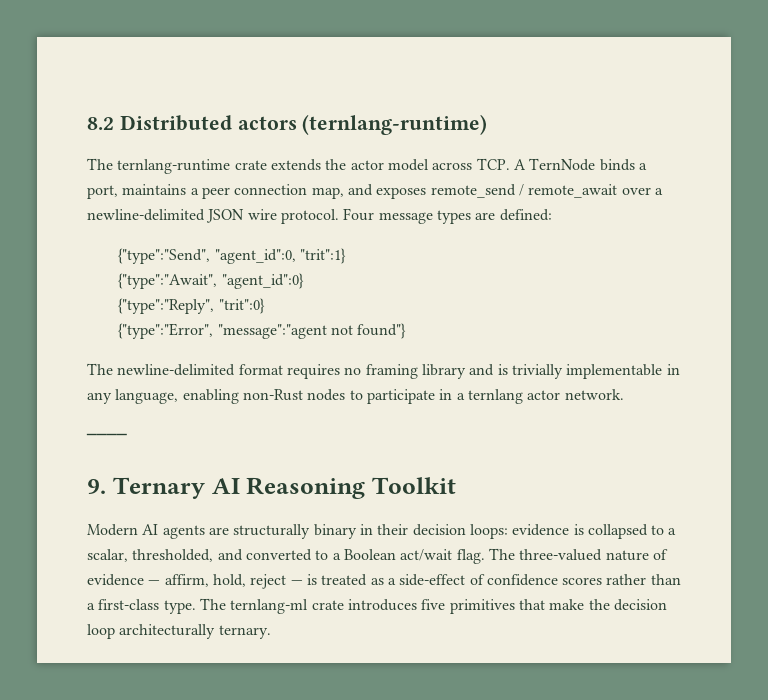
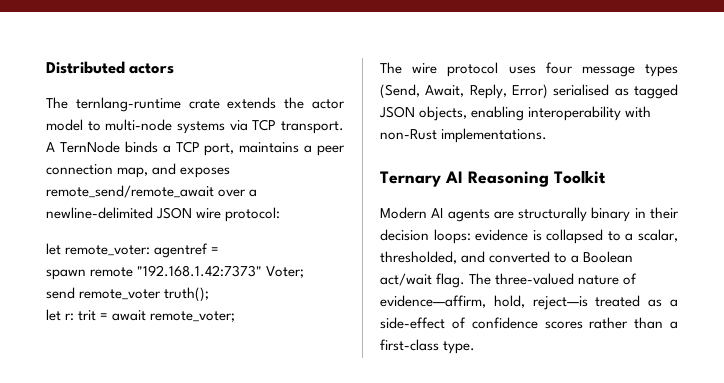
[87,117,114,130] 8.2 -> (46, 67) none
[302,114,488,135] (ternlang-runtime) -> (175, 68) none
[432,158,510,170] across TCP. -> [87,119,344,134] to multi-node systems via TCP transport.
(647, 166) none -> [175,141,200,153] TCP
[430,184,618,198] remote_send / remote_await -> [46,185,214,198] remote_send/remote_await
[280,208,552,224] [118,248,346,264] [118,273,304,289] [118,298,265,314] [118,323,407,339] [87,363,680,379] [87,389,624,404] [86,433,127,440] [87,479,106,494] protocol. Four message types are defined: // {"type":"Send", "agent_id":0, "trit":1} // {"type":"Await", "agent_id":0} // {"type":"Reply", "trit":0} // {"type":"Error", "message":"agent not found"} // The newline-delimited format requires no framing library and is trivially implementable in any language, enabling non-Rust nodes to participate in a ternlang actor network. // ──── // 9. -> [225,207,281,222] [46,243,220,258] [46,265,305,280] [46,287,210,302] [46,309,236,322] [380,62,678,77] [380,84,678,99] [379,106,652,121] [380,128,548,143] protocol: // let remote_voter: agentref = // spawn remote "192.168.1.42:7373" Voter; // send remote_voter truth(); // let r: trit = await remote_voter; // The wire protocol uses four message types (Send, Await, Reply, Error) serialised as tagged JSON objects, enabling interoperability with non-Rust implementations. //
[87,574,317,589] evidence — affirm, hold, reject — is -> [380,295,588,310] evidence—affirm, hold, reject—is
[199,598,667,614] [87,624,271,639] The ternlang-ml crate introduces five primitives that make the decision loop architecturally ternary. -> (476, 347) none

